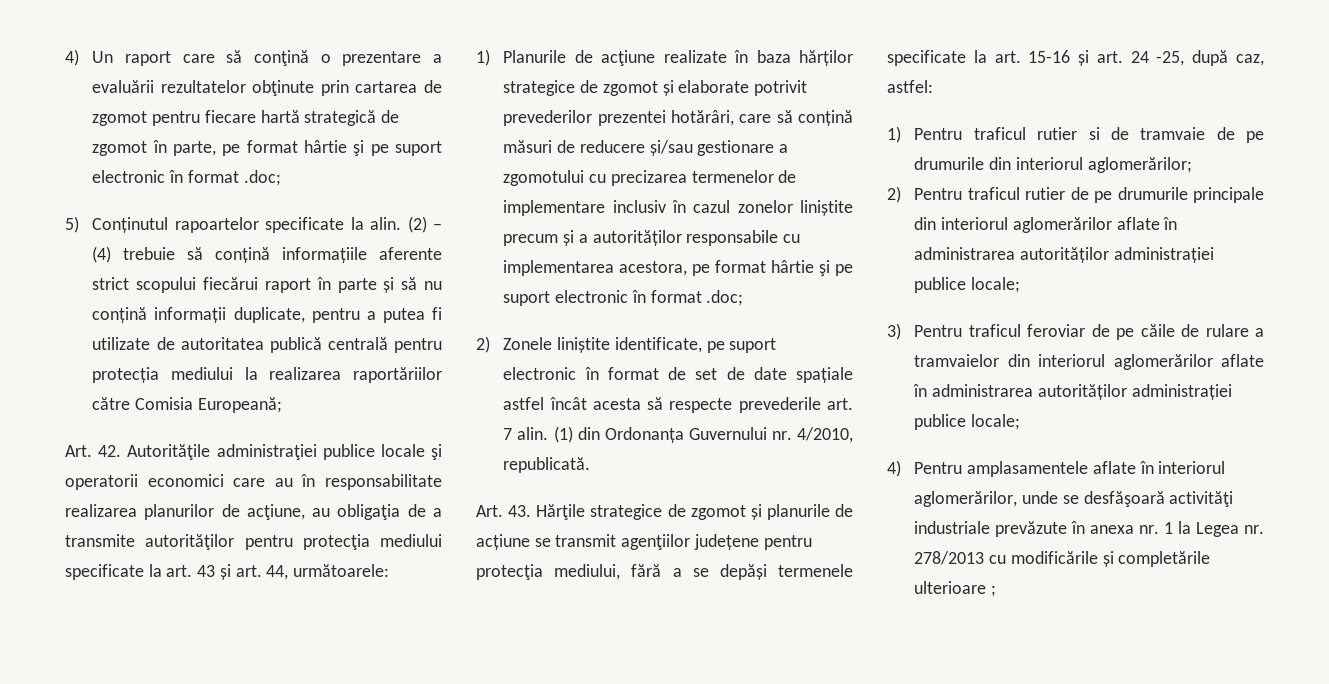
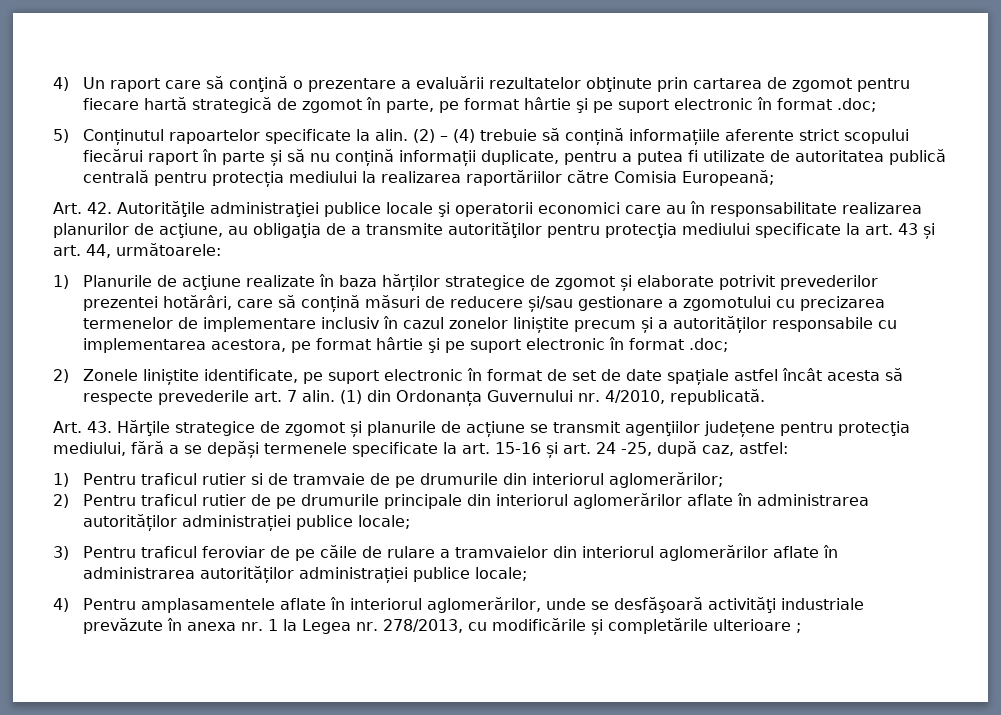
[914,551,985,565] 278/2013 -> [382,619,463,633] 278/2013,

